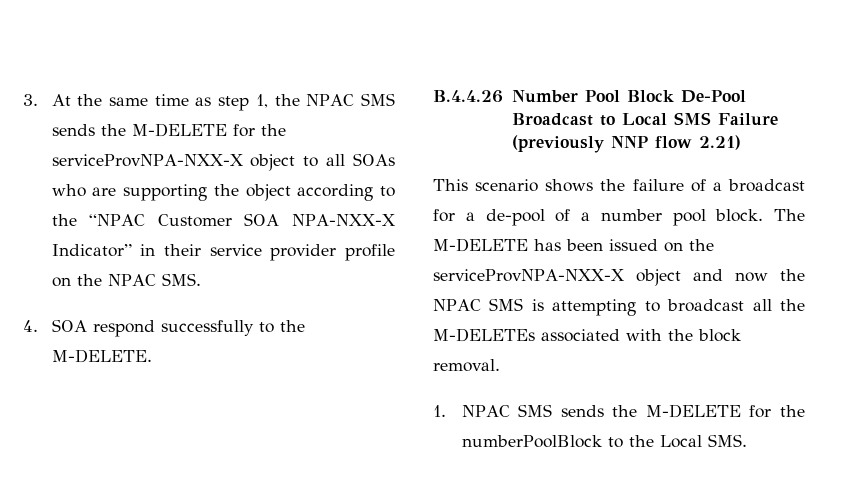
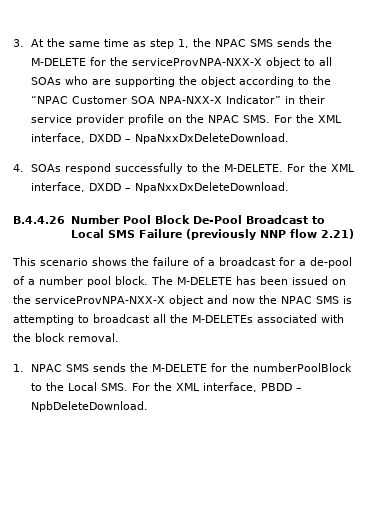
(201, 279) none -> [273,114,342,123] [30,133,289,144] For the XML interface, DXDD – NpaNxxDxDeleteDownload.
[51,319,87,332] SOA -> [30,164,61,172] SOAs
(152, 356) none -> [286,163,355,172] [30,182,289,193] For the XML interface, DXDD – NpaNxxDxDeleteDownload.
(747, 440) none -> [131,382,302,392] [30,401,148,412] For the XML interface, PBDD – NpbDeleteDownload.

